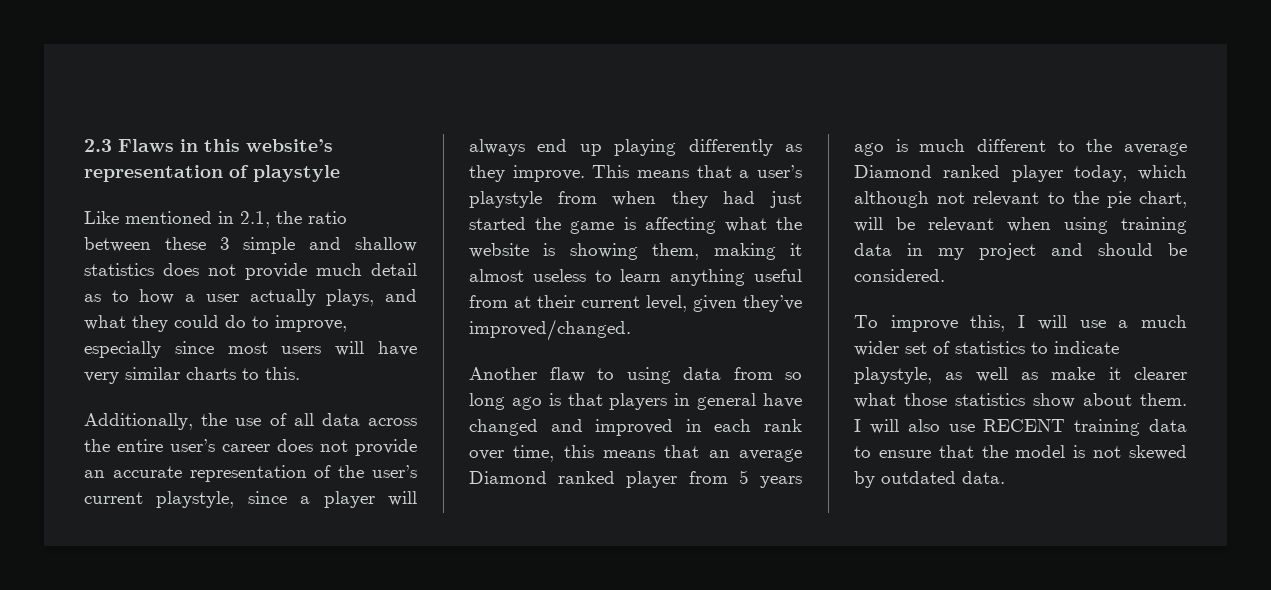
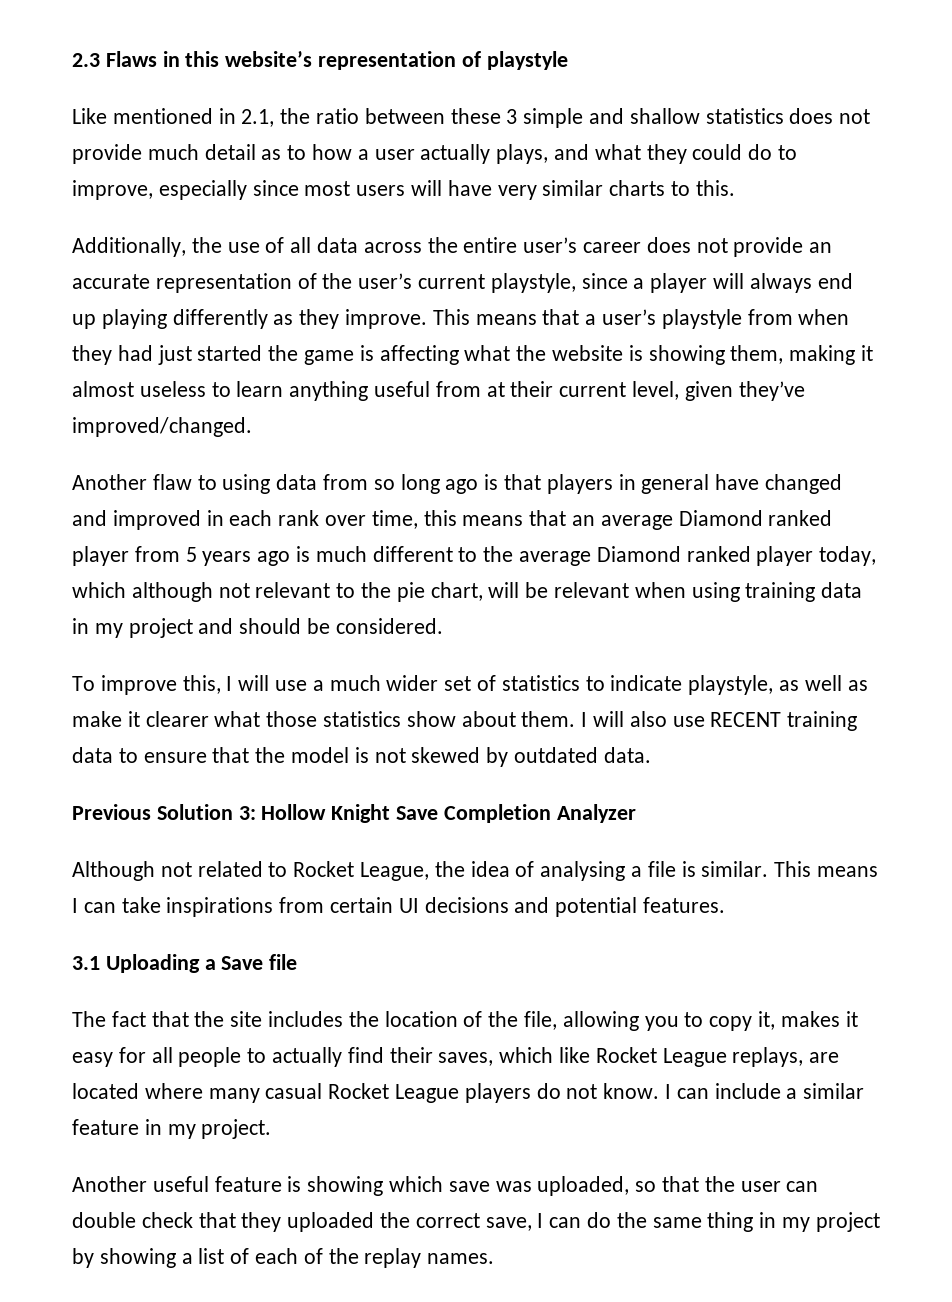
(1005, 477) none -> [72,804,636,823] [72,861,879,881] [72,897,726,917] [72,954,298,973] [72,1011,858,1031] [72,1047,840,1067] [72,1083,865,1103] [72,1119,272,1139] [72,1176,819,1196] [72,1212,880,1232] [72,1248,495,1268] // Previous Solution 3: Hollow Knight Save Completion Analyzer // Although not related to Rocket League, the idea of analysing a file is similar. This means I can take inspirations from certain UI decisions and potential features. // 3.1 Uploading a Save file // The fact that the site includes the location of the file, allowing you to copy it, makes it easy for all people to actually find their saves, which like Rocket League replays, are located where many casual Rocket League players do not know. I can include a similar feature in my project. // Another useful feature is showing which save was uploaded, so that the user can double check that they uploaded the correct save, I can do the same thing in my project by showing a list of each of the replay names.

